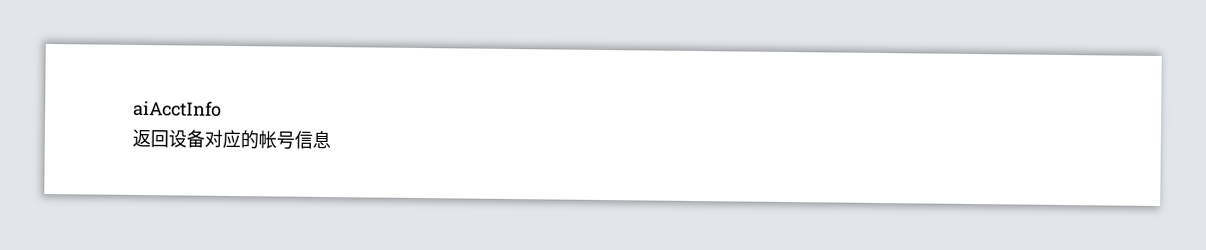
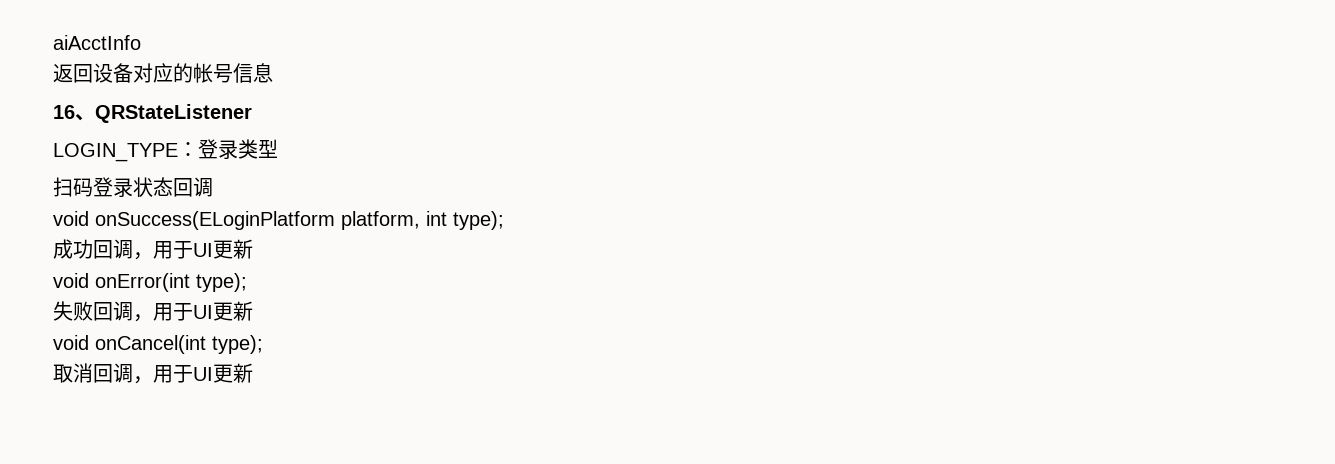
(331, 140) none -> [53,104,252,123] [53,139,278,162] [53,177,213,197] [53,211,504,230] [53,239,253,260] [53,273,247,292] [53,301,253,322] [53,335,263,354] [53,363,253,384] // 16、QRStateListener // LOGIN_TYPE：登录类型 // 扫码登录状态回调 // void onSuccess(ELoginPlatform platform, int type); // 成功回调，用于UI更新 // void onError(int type); // 失败回调，用于UI更新 // void onCancel(int type); // 取消回调，用于UI更新

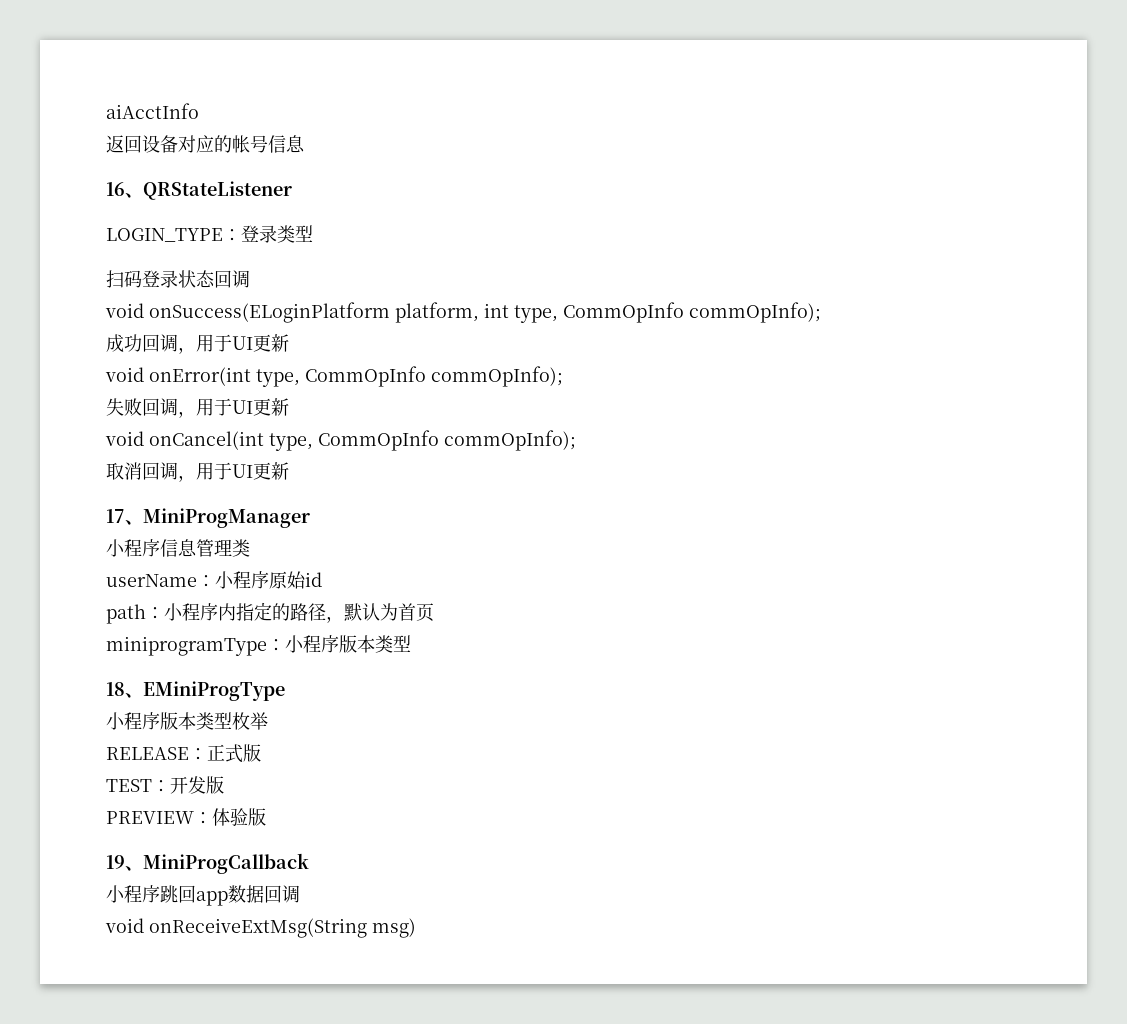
[453,211,504,230] type); -> [514,302,821,323] type, CommOpInfo commOpInfo);
[196,273,247,292] type); -> [256,366,563,387] type, CommOpInfo commOpInfo);
[212,335,263,354] type); -> [269,430,576,451] type, CommOpInfo commOpInfo);
(253, 373) none -> [106,508,310,528] [106,539,250,557] [106,571,322,589] [106,602,434,624] [106,635,411,656] [106,681,285,701] [106,712,268,730] [106,744,261,763] [106,776,224,794] [106,808,266,826] [106,853,309,874] [106,885,300,906] [105,918,416,938] // 17、MiniProgManager // 小程序信息管理类 // userName：小程序原始id // path：小程序内指定的路径，默认为首页 // miniprogramType：小程序版本类型 // 18、EMiniProgType // 小程序版本类型枚举 // RELEASE：正式版 // TEST：开发版 // PREVIEW：体验版 // 19、MiniProgCallback // 小程序跳回app数据回调 // void onReceiveExtMsg(String msg)

